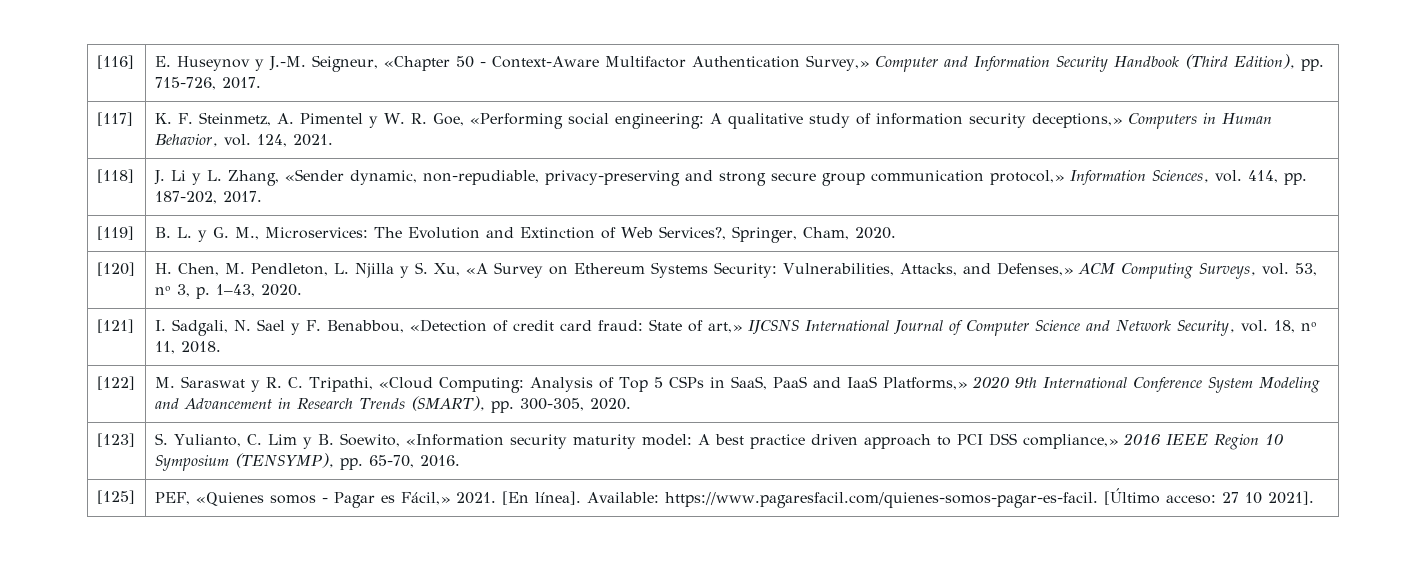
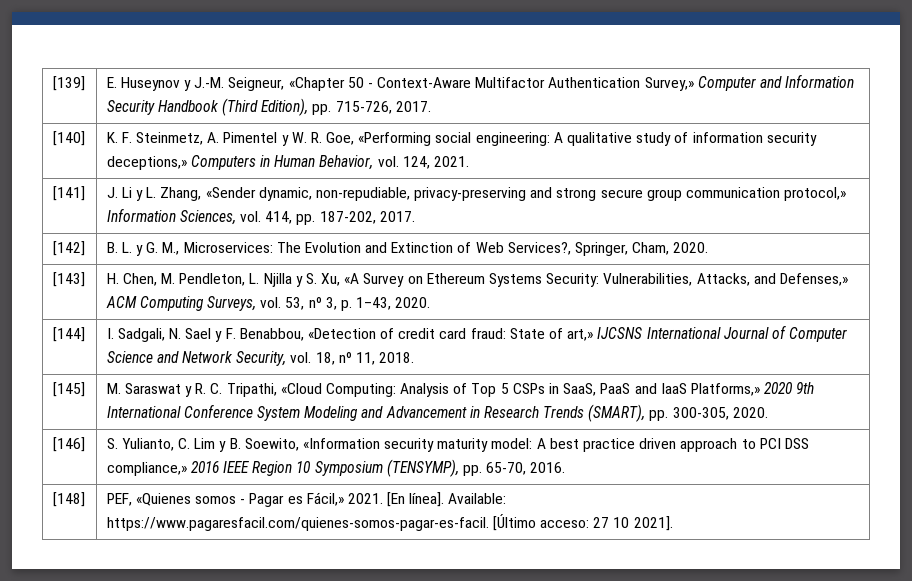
[96,55,134,69] [116] -> [52,76,85,91] [139]
[96,112,133,126] [117] -> [52,131,85,146] [140]
[96,169,134,183] [118] -> [52,186,85,201] [141]
[96,226,134,240] [119] -> [52,241,85,256] [142]
[96,262,135,276] [120] -> [52,272,85,287] [143]
[96,319,134,333] [121] -> [52,327,85,342] [144]
[96,376,135,390] [122] -> [52,382,85,397] [145]
[96,433,135,447] [123] -> [52,437,85,452] [146]
[96,490,135,504] [125] -> [52,492,85,507] [148]

